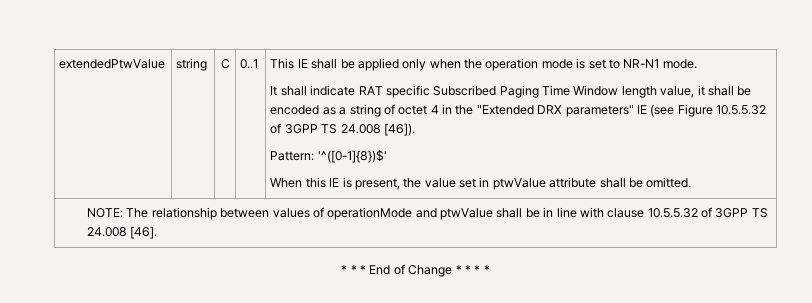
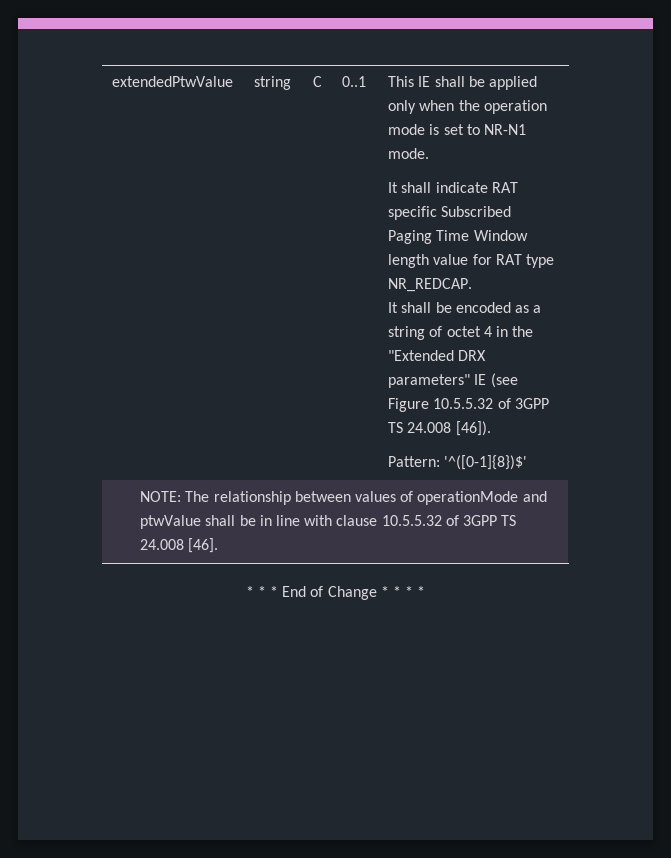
[660,85,705,98] value, it -> [433,254,554,268] [388,278,473,292] [388,302,399,313] value for RAT type NR_REDCAP. // It
[270,177,692,190] // When this IE is present, the value set in ptwValue attribute shall be omitted. -> (528, 462) none

